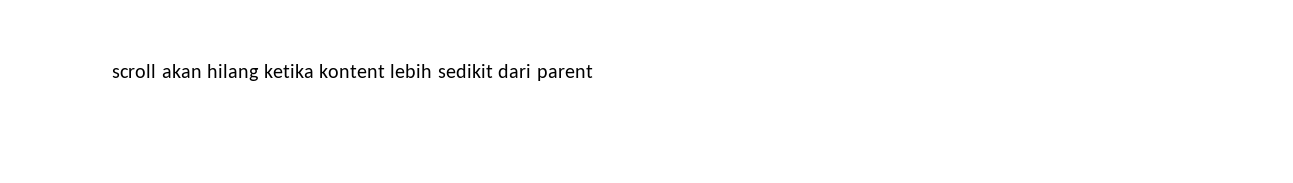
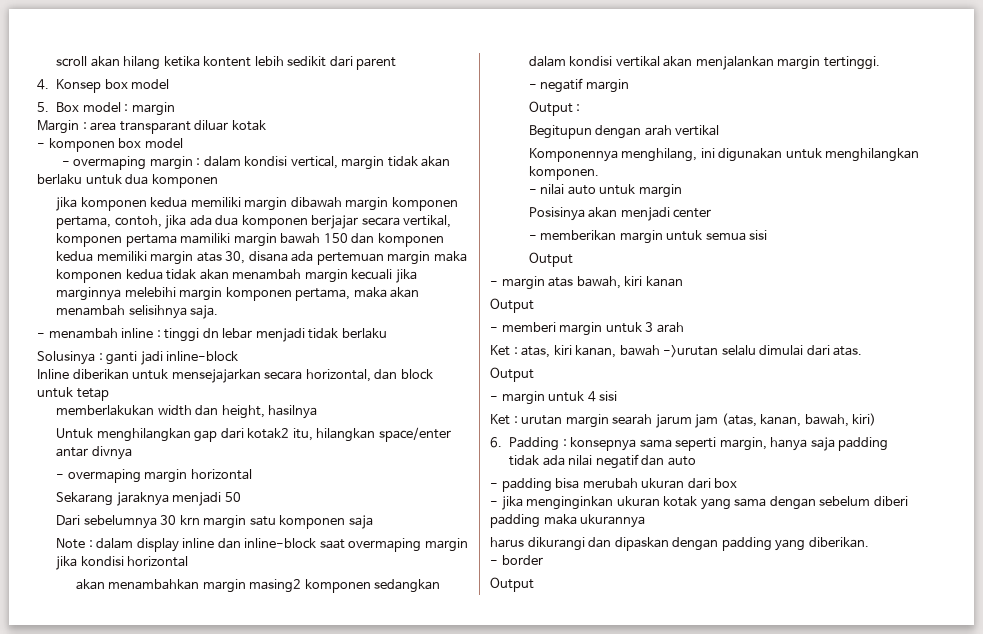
(593, 73) none -> [37,79,170,93] [37,102,175,116] [37,120,266,134] [37,138,183,152] [61,156,451,170] [37,174,218,188] [56,197,458,211] [56,215,452,229] [56,233,444,247] [56,251,467,265] [56,269,417,283] [56,287,420,301] [56,305,219,319] [37,328,387,342] [37,351,239,365] [37,369,433,383] [37,387,109,401] [56,405,318,419] [56,427,451,442] [56,446,132,460] [56,469,252,483] [56,492,241,506] [56,515,373,529] [56,538,468,552] [56,556,189,570] [75,579,441,593] [528,56,880,70] [528,78,629,93] [528,101,581,116] [528,125,720,139] [528,148,920,162] [528,166,599,180] [528,184,682,198] [528,207,712,221] [528,230,768,244] [528,252,573,267] [490,276,683,290] [490,298,534,313] [490,322,684,336] [490,345,863,358] [490,367,534,382] [490,391,618,405] [490,413,877,428] [490,437,889,451] [509,454,696,469] [490,478,738,492] [490,496,908,510] [490,514,646,528] [490,537,869,551] [490,555,543,565] [490,577,534,592] // 4. Konsep box model // 5. Box model : margin // Margin : area transparant diluar kotak // - komponen box model // - overmaping margin : dalam kondisi vertical, margin tidak akan berlaku untuk dua komponen // jika komponen kedua memiliki margin dibawah margin komponen pertama, contoh, jika ada dua komponen berjajar secara vertikal, komponen pertama mamiliki margin bawah 150 dan komponen kedua memiliki margin atas 30, disana ada pertemuan margin maka komponen kedua tidak akan menambah margin kecuali jika marginnya melebihi margin komponen pertama, maka akan menambah selisihnya saja. // - menambah inline : tinggi dn lebar menjadi tidak berlaku // Solusinya : ganti jadi inline-block // Inline diberikan untuk mensejajarkan secara horizontal, dan block untuk tetap // memberlakukan width dan height, hasilnya // Untuk menghilangkan gap dari kotak2 itu, hilangkan space/enter antar divnya // - overmaping margin horizontal // Sekarang jaraknya menjadi 50 // Dari sebelumnya 30 krn margin satu komponen saja // Note : dalam display inline dan inline-block saat overmaping margin jika kondisi horizontal // akan menambahkan margin masing2 komponen sedangkan dalam kondisi vertikal akan menjalankan margin tertinggi. // - negatif margin // Output : // Begitupun dengan arah vertikal // Komponennya menghilang, ini digunakan untuk menghilangkan komponen. // - nilai auto untuk margin // Posisinya akan menjadi center // - memberikan margin untuk semua sisi // Output // - margin atas bawah, kiri kanan // Output // - memberi margin untuk 3 arah // Ket : atas, kiri kanan, bawah ->urutan selalu dimulai dari atas. // Output // - margin untuk 4 sisi // Ket : urutan margin searah jarum jam (atas, kanan, bawah, kiri) // 6. Padding : konsepnya sama seperti margin, hanya saja padding tidak ada nilai negatif dan auto // - padding bisa merubah ukuran dari box // - jika menginginkan ukuran kotak yang sama dengan sebelum diberi padding maka ukurannya // harus dikurangi dan dipaskan dengan padding yang diberikan. // - border // Output

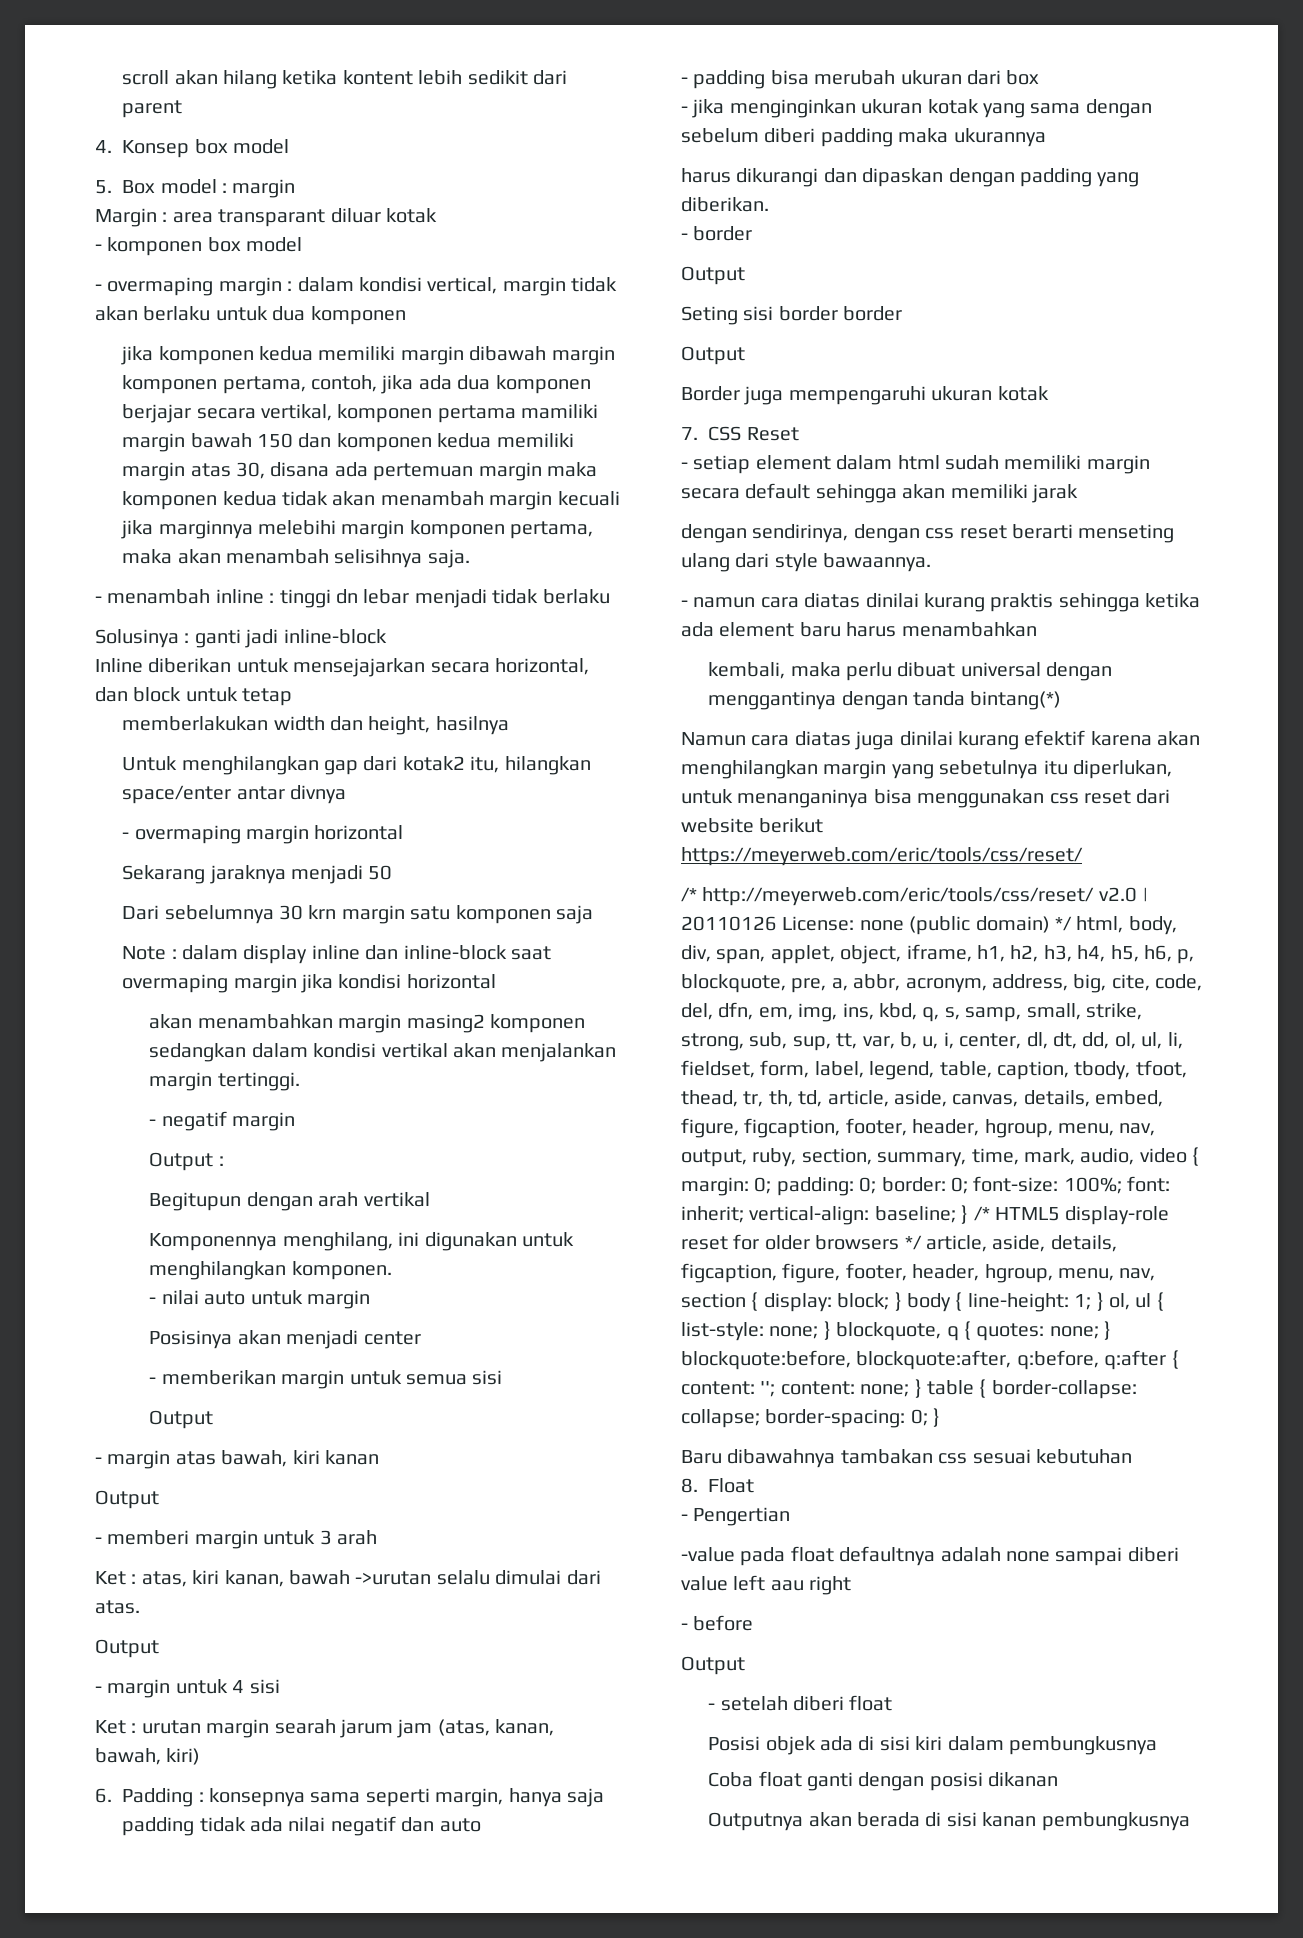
(534, 584) none -> [681,306,903,325] [681,346,745,365] [681,386,1049,405] [681,426,799,441] [681,455,1150,474] [681,483,1078,503] [681,524,1175,543] [681,553,932,572] [681,593,1201,612] [681,622,1037,637] [708,662,1113,681] [708,691,1062,710] [681,730,1201,750] [681,760,1172,779] [681,789,1171,808] [681,818,824,833] [681,847,1083,866] [681,887,1150,906] [681,916,1177,935] [681,944,1195,964] [681,974,1203,993] [681,1002,1142,1022] [681,1032,1183,1051] [681,1060,1187,1080] [681,1090,1164,1107] [681,1118,1156,1138] [681,1147,1200,1167] [681,1176,1171,1196] [681,1205,1170,1225] [681,1234,1117,1252] [681,1263,1156,1283] [681,1292,1164,1312] [681,1321,1112,1341] [681,1350,1179,1370] [681,1379,1137,1399] [681,1408,941,1428] [681,1449,1132,1468] [681,1478,755,1493] [681,1507,791,1526] [681,1546,1179,1566] [681,1575,852,1595] [681,1615,754,1631] [681,1656,745,1675] [708,1695,893,1711] [708,1736,1158,1755] [708,1771,1059,1791] [708,1812,1190,1831] // Seting sisi border border // Output // Border juga mempengaruhi ukuran kotak // 7. CSS Reset // - setiap element dalam html sudah memiliki margin secara default sehingga akan memiliki jarak // dengan sendirinya, dengan css reset berarti menseting ulang dari style bawaannya. // - namun cara diatas dinilai kurang praktis sehingga ketika ada element baru harus menambahkan // kembali, maka perlu dibuat universal dengan menggantinya dengan tanda bintang(*) // Namun cara diatas juga dinilai kurang efektif karena akan menghilangkan margin yang sebetulnya itu diperlukan, untuk menanganinya bisa menggunakan css reset dari website berikut https://meyerweb.com/eric/tools/css/reset/ // /* http://meyerweb.com/eric/tools/css/reset/ v2.0 | 20110126 License: none (public domain) */ html, body, div, span, applet, object, iframe, h1, h2, h3, h4, h5, h6, p, blockquote, pre, a, abbr, acronym, address, big, cite, code, del, dfn, em, img, ins, kbd, q, s, samp, small, strike, strong, sub, sup, tt, var, b, u, i, center, dl, dt, dd, ol, ul, li, fieldset, form, label, legend, table, caption, tbody, tfoot, thead, tr, th, td, article, aside, canvas, details, embed, figure, figcaption, footer, header, hgroup, menu, nav, output, ruby, section, summary, time, mark, audio, video { margin: 0; padding: 0; border: 0; font-size: 100%; font: inherit; vertical-align: baseline; } /* HTML5 display-role reset for older browsers */ article, aside, details, figcaption, figure, footer, header, hgroup, menu, nav, section { display: block; } body { line-height: 1; } ol, ul { list-style: none; } blockquote, q { quotes: none; } blockquote:before, blockquote:after, q:before, q:after { content: ''; content: none; } table { border-collapse: collapse; border-spacing: 0; } // Baru dibawahnya tambakan css sesuai kebutuhan // 8. Float // - Pengertian // -value pada float defaultnya adalah none sampai diberi value left aau right // - before // Output // - setelah diberi float // Posisi objek ada di sisi kiri dalam pembungkusnya // Coba float ganti dengan posisi dikanan // Outputnya akan berada di sisi kanan pembungkusnya

